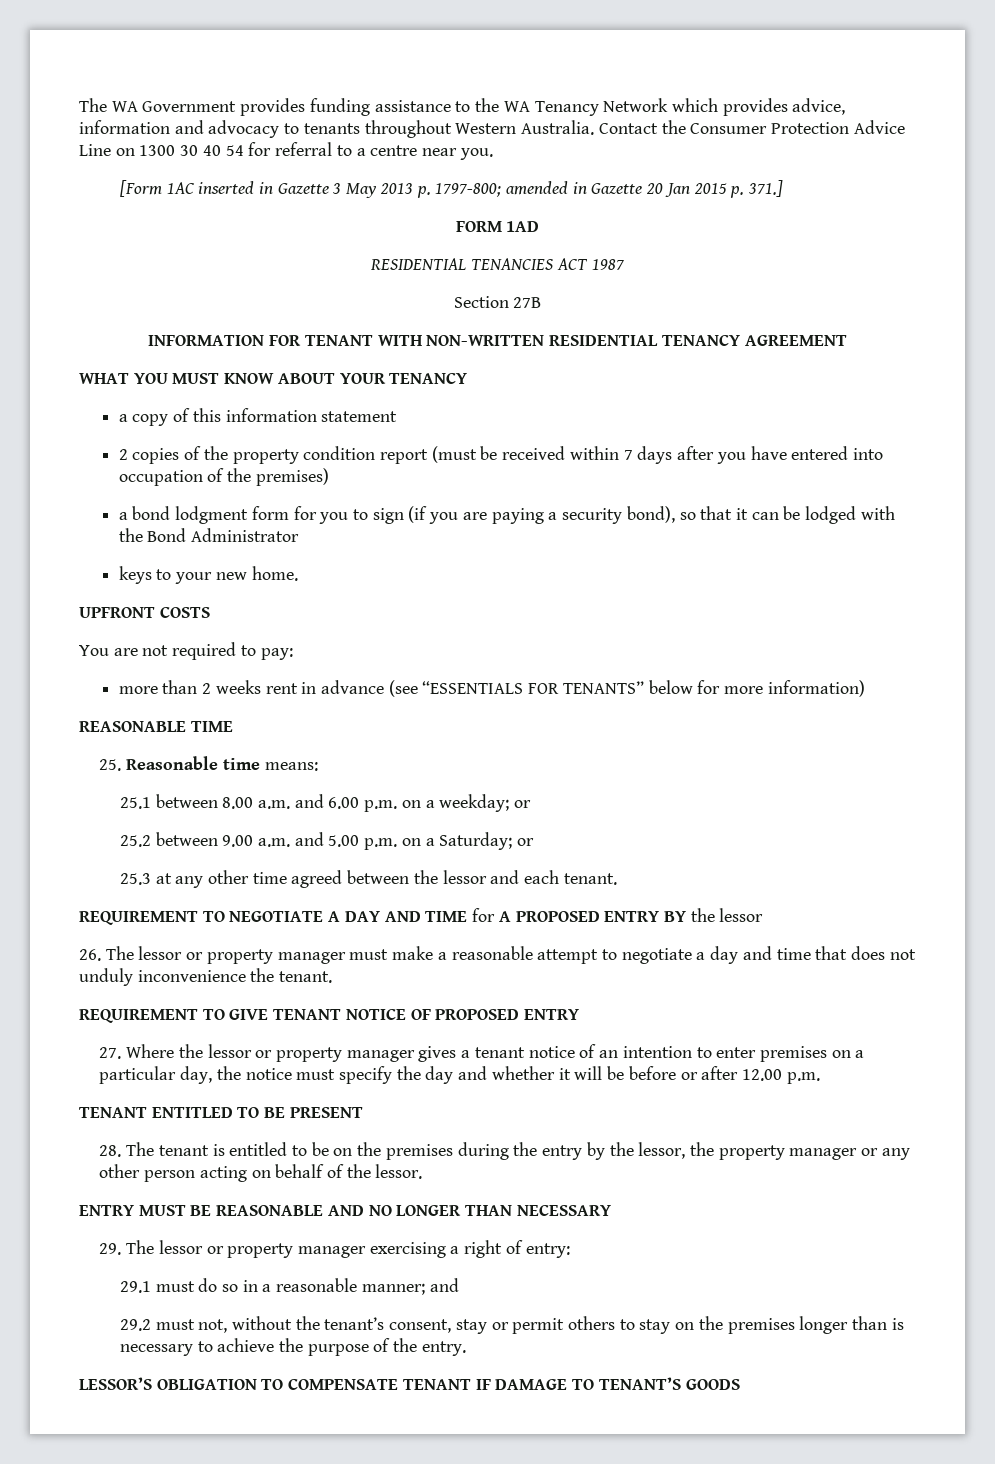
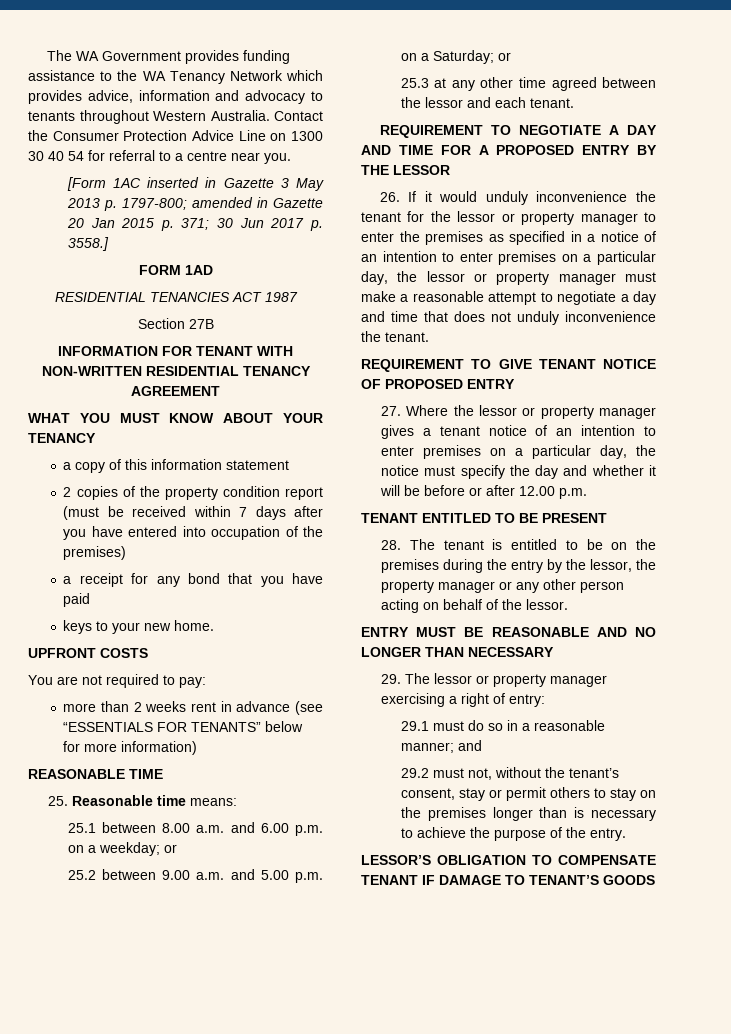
[748,180,784,197] 371.] -> [181,218,323,231] [67,237,109,251] 371; 30 Jun 2017 p. 3558.]
[132,506,895,524] [118,528,300,542] bond lodgment form for you to sign (if you are paying a security bond), so that it can be lodged with the Bond Administrator -> [79,573,324,587] [63,593,91,607] receipt for any bond that you have paid
[472,908,496,922] for -> [440,145,471,155] FOR
[690,908,764,922] [79,946,134,961] the lessor // 26. The -> [361,165,450,175] [379,191,656,205] [361,211,656,225] [361,231,656,245] [361,251,656,265] [361,271,418,285] THE LESSOR // 26. If it would unduly inconvenience the tenant for the lessor or property manager to enter the premises as specified in a notice of an intention to enter premises on a particular day, the

